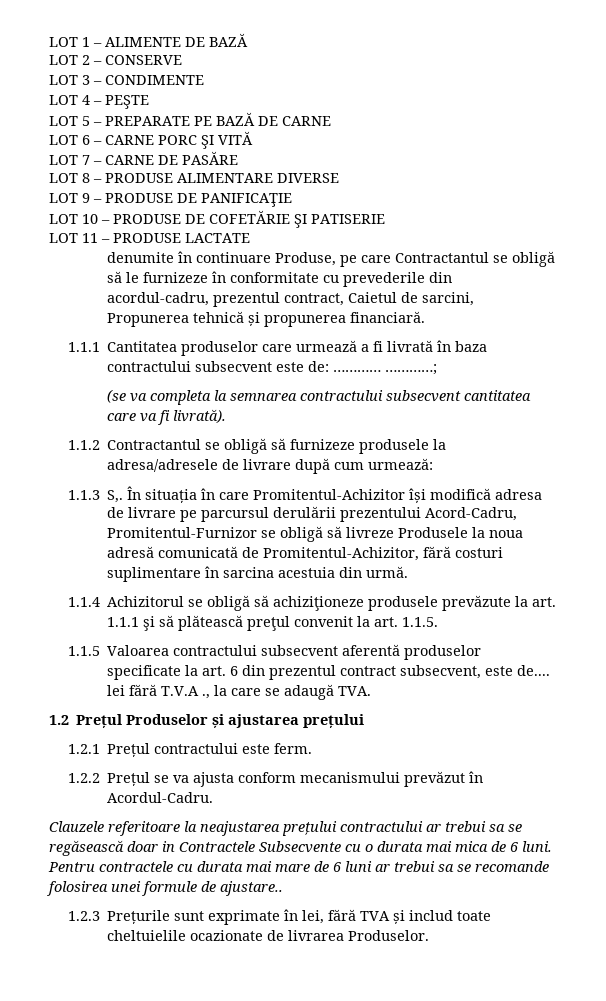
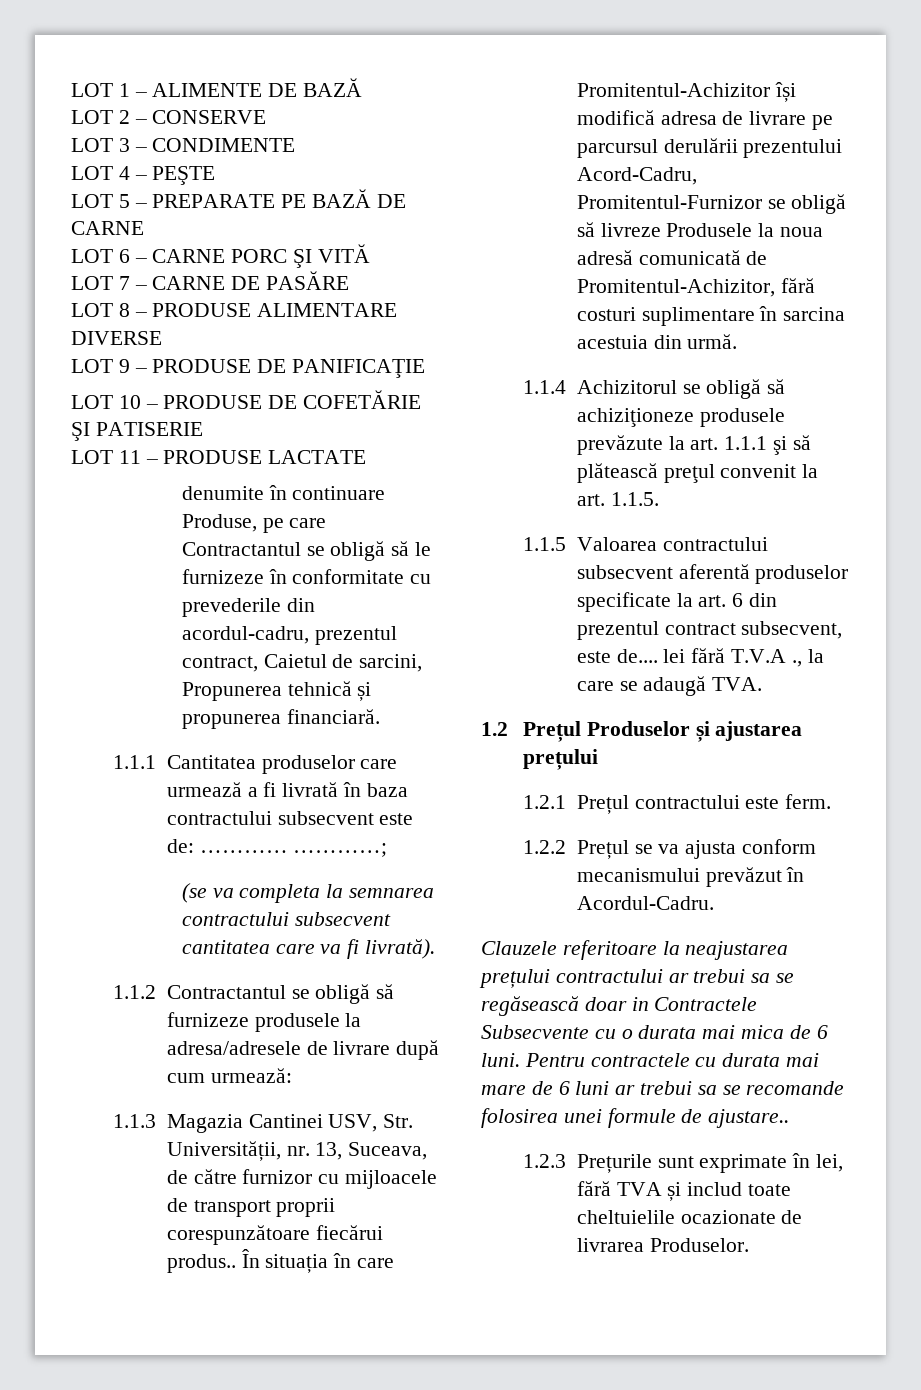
[107,490,124,503] S,. -> [166,1114,414,1133] [166,1141,428,1161] [166,1169,437,1189] [166,1198,336,1217] [166,1225,383,1245] [166,1254,236,1273] Magazia Cantinei USV, Str. Universității, nr. 13, Suceava, de către furnizor cu mijloacele de transport proprii corespunzătoare fiecărui produs..

